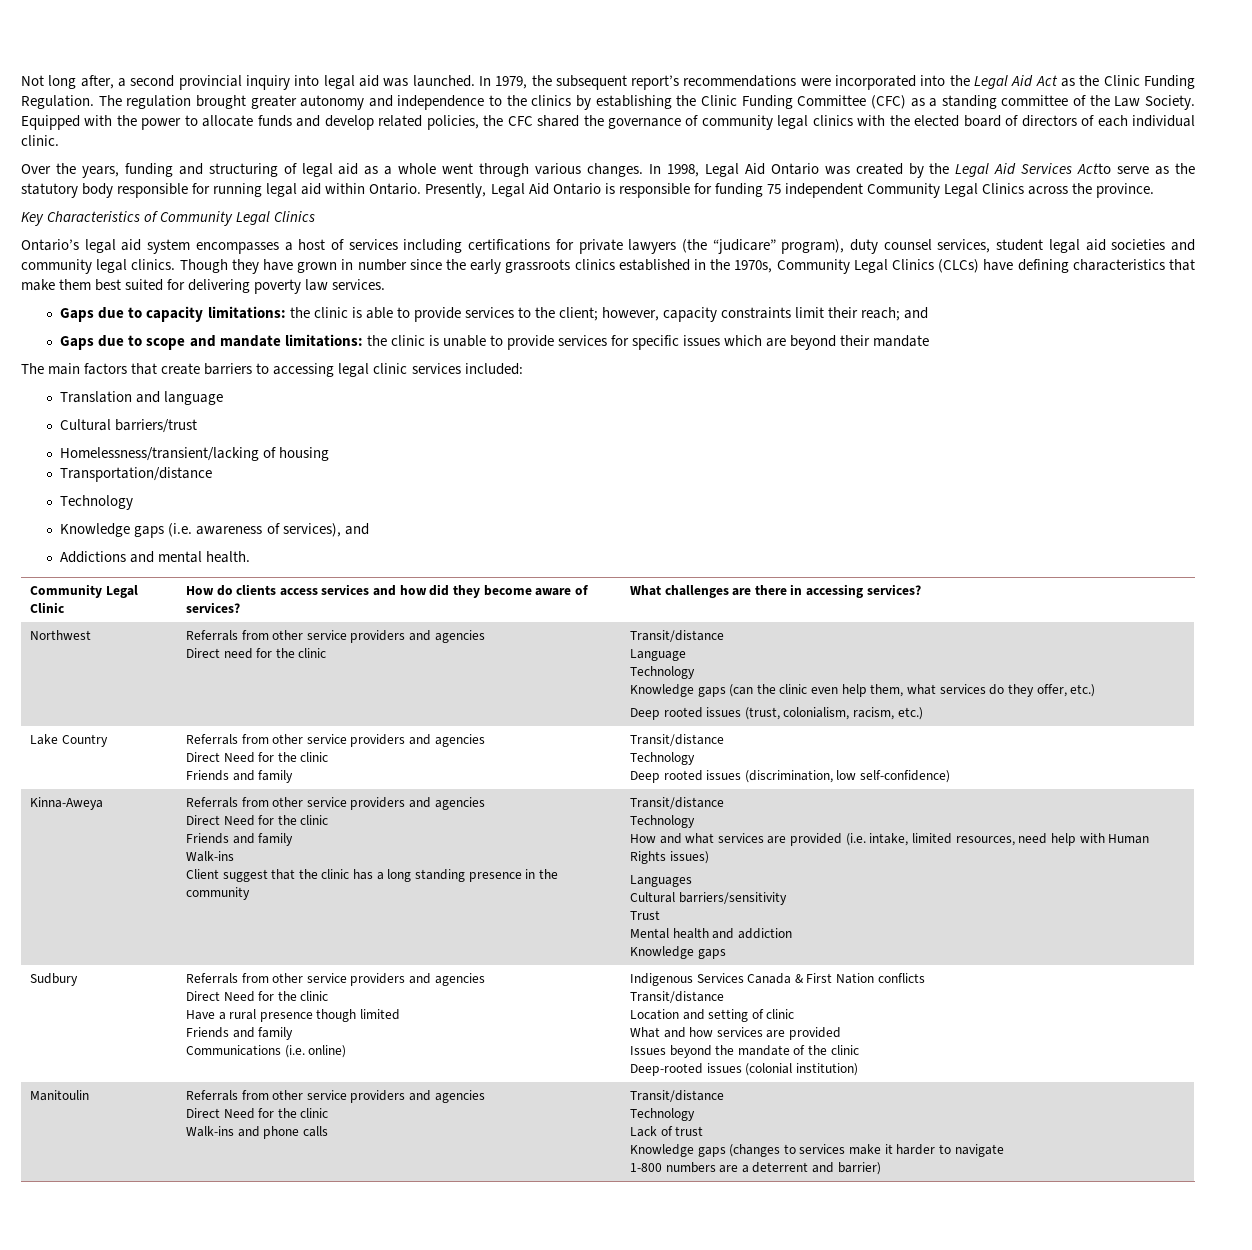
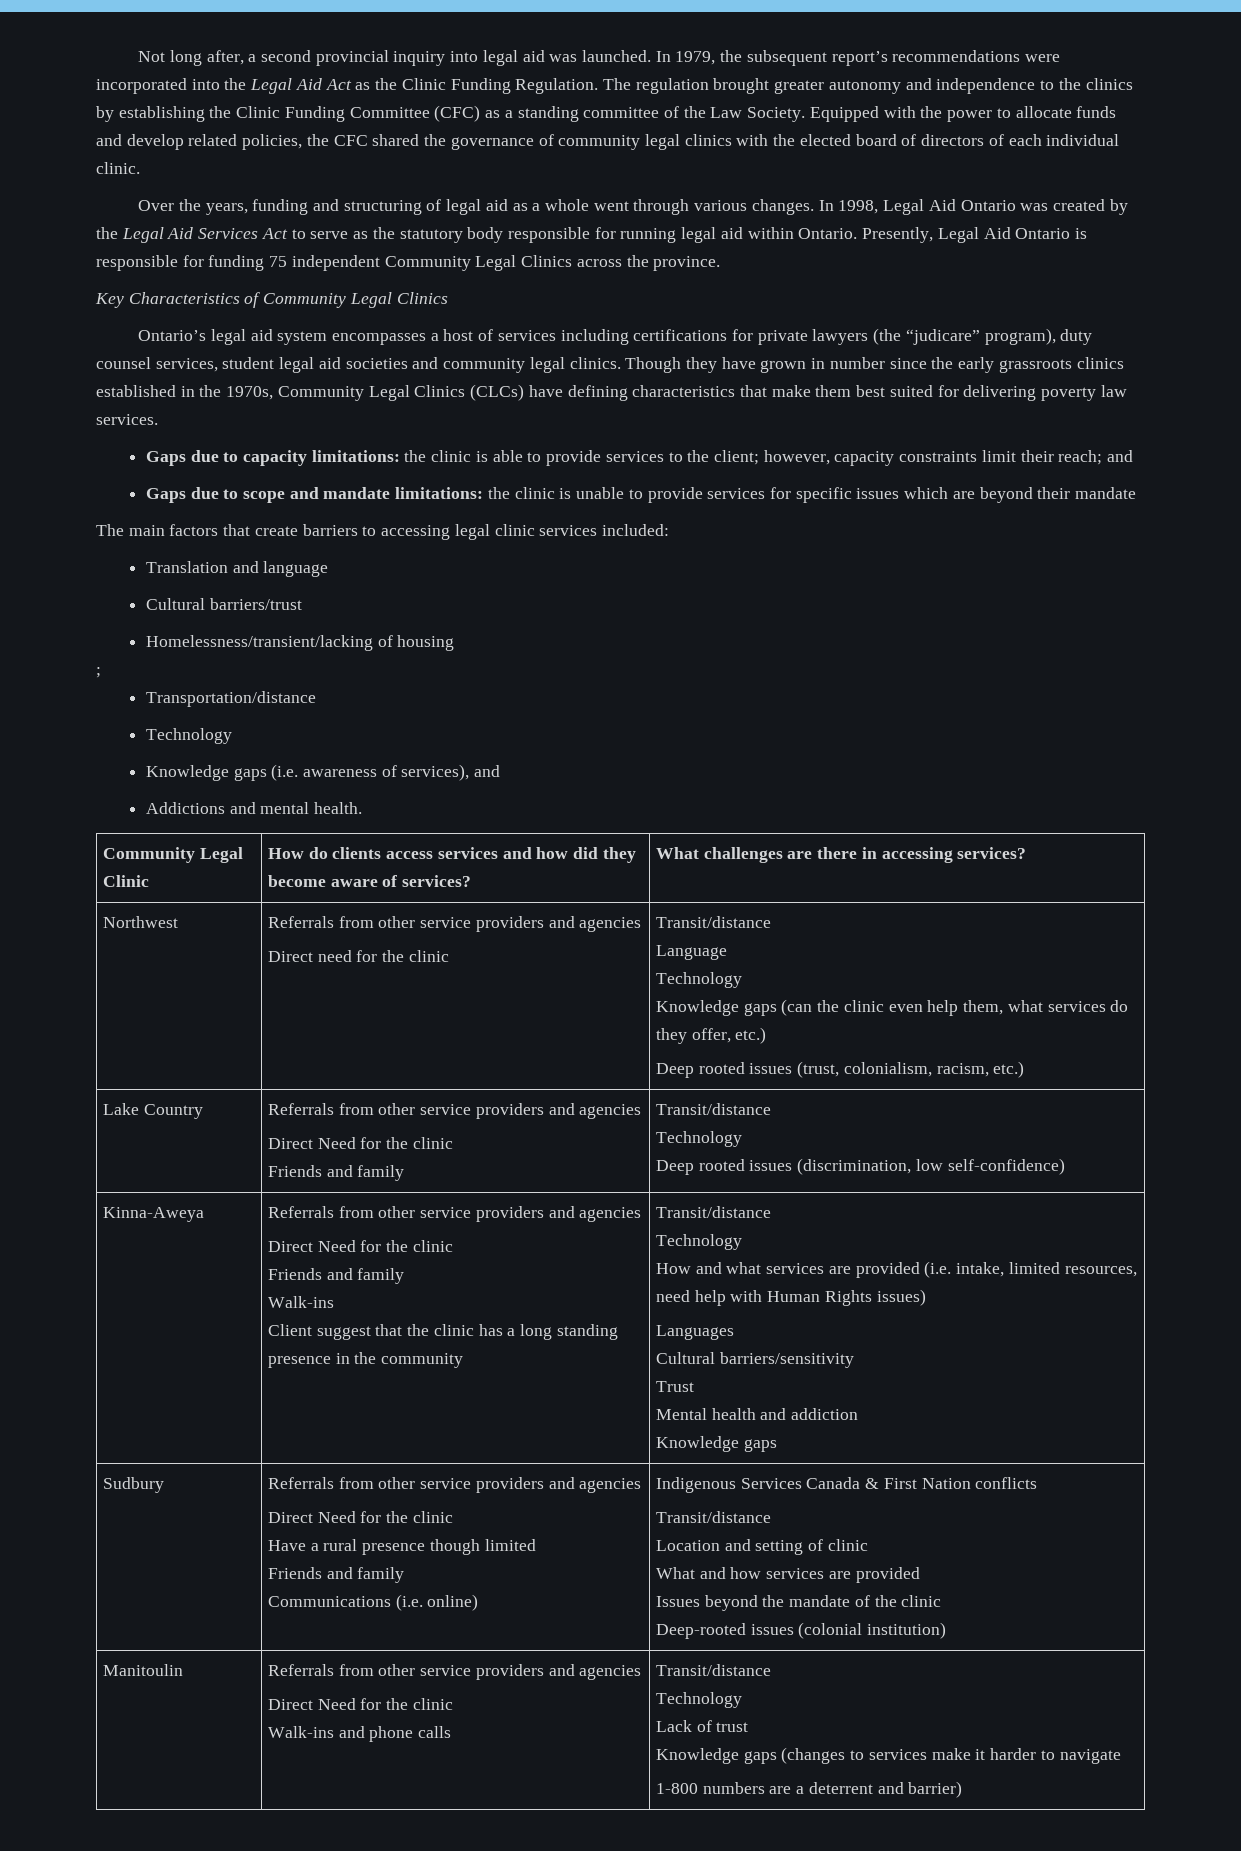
[1077,163,1112,174] Actto -> [261,228,306,239] Act to
(330, 454) none -> [96,667,101,678] // ;

